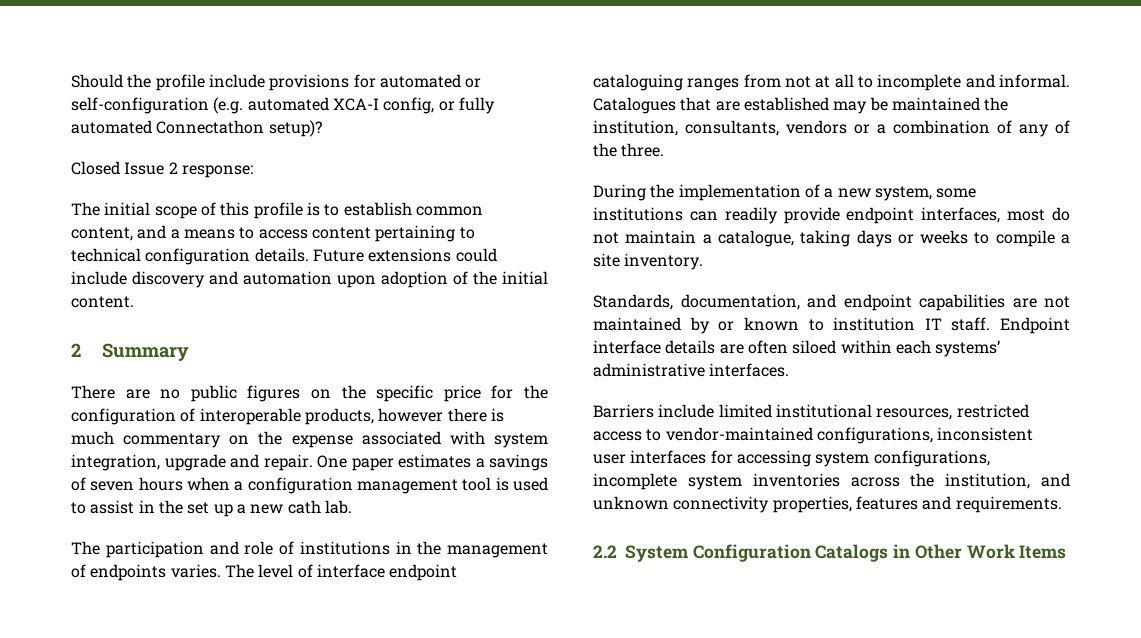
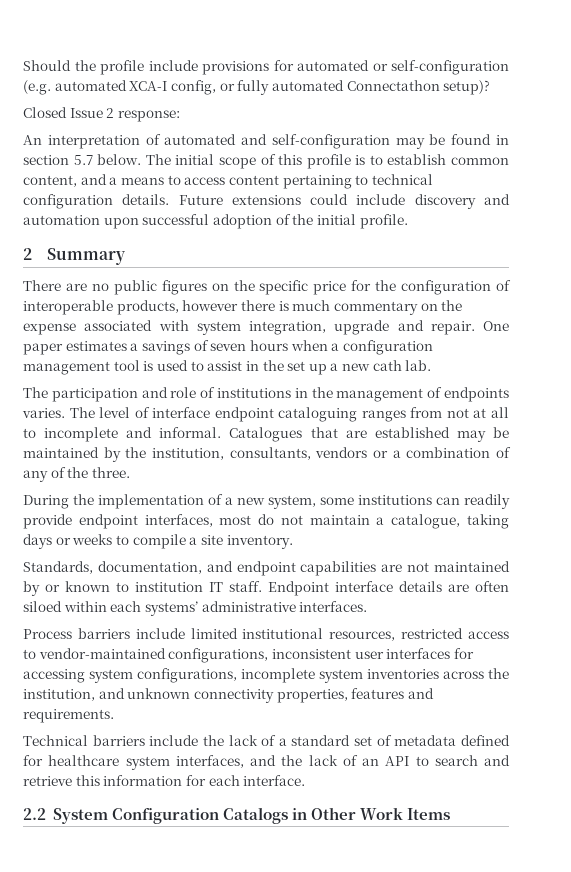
(253, 171) none -> [23,134,509,149] [23,154,142,165] An interpretation of automated and self-configuration may be found in section 5.7 below.
(376, 281) none -> [142,214,210,225] successful
[71,296,134,308] content. -> [359,214,408,229] profile.
(980, 104) none -> [103,447,121,462] by
[593,404,654,418] Barriers -> [23,628,130,639] Process barriers
(1062, 504) none -> [23,735,510,746] [23,755,510,770] [23,775,306,786] // Technical barriers include the lack of a standard set of metadata defined for healthcare system interfaces, and the lack of an API to search and retrieve this information for each interface.

